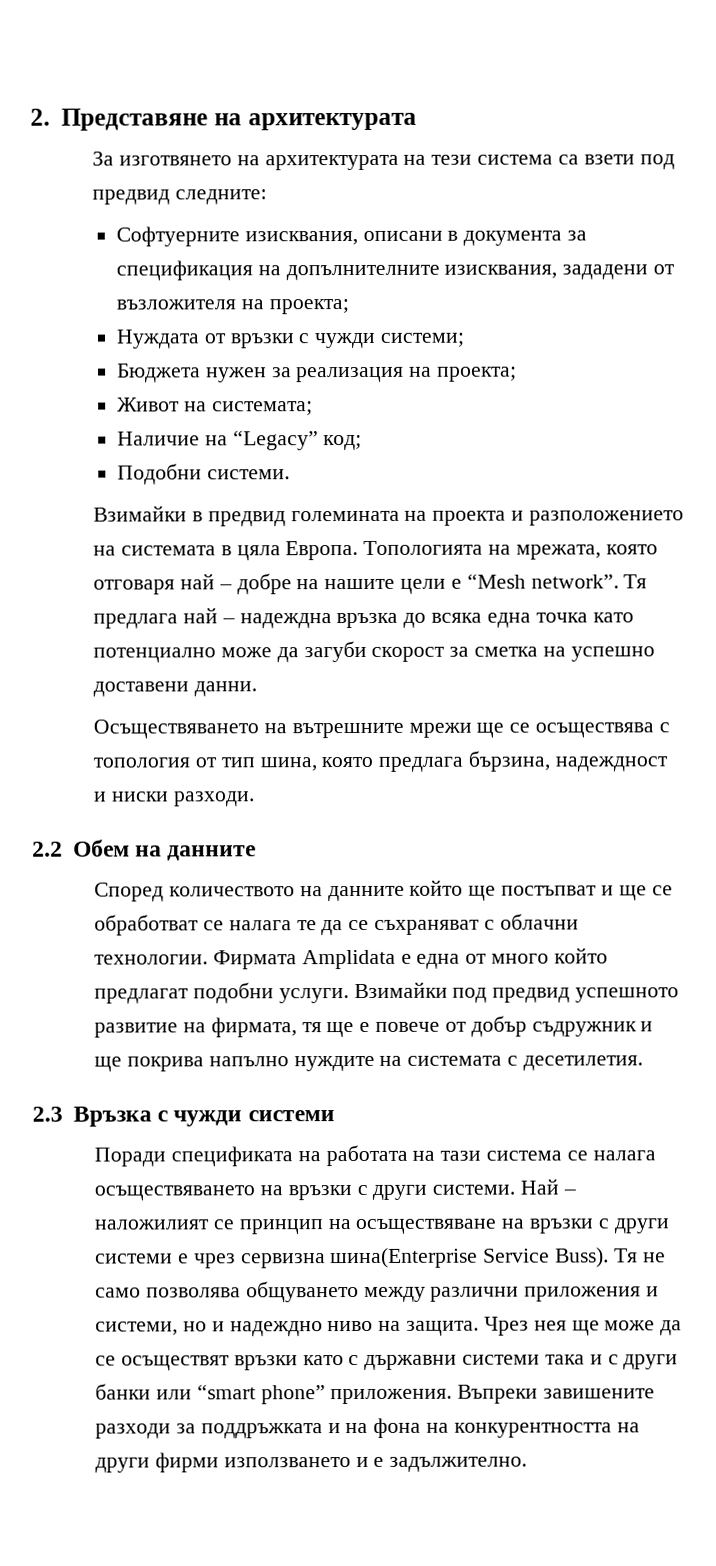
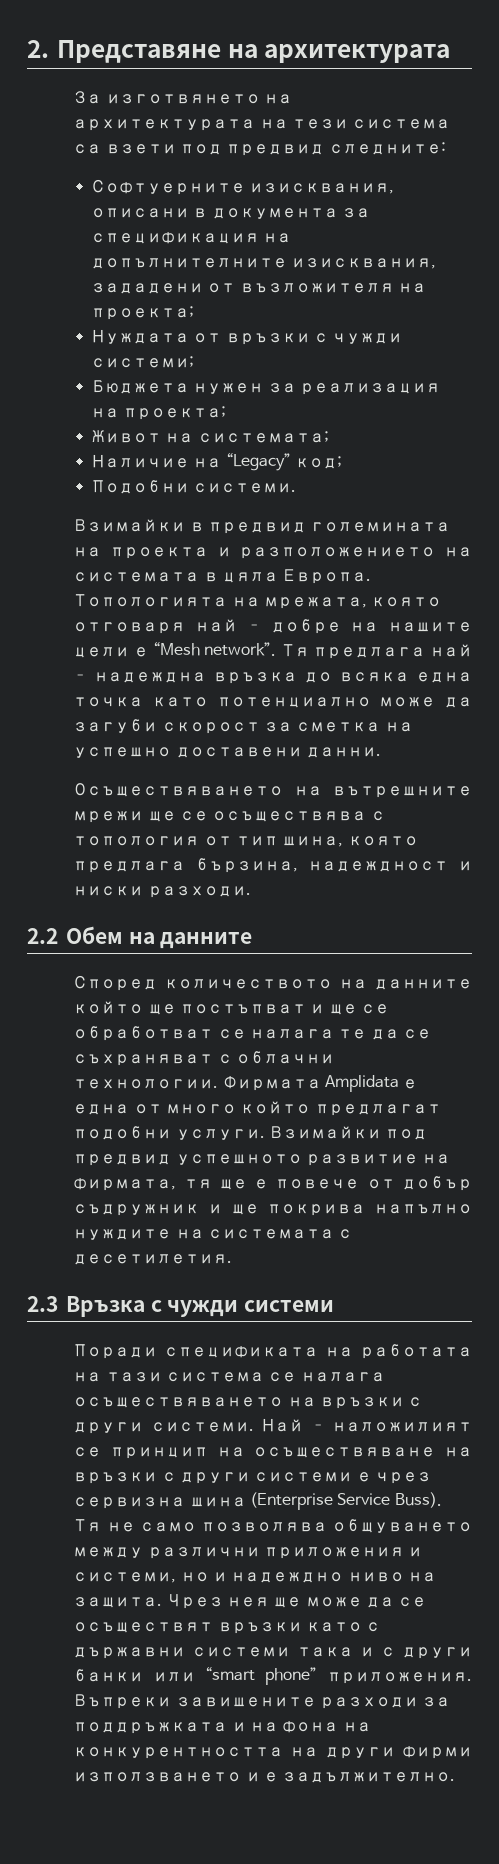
[330,1247,479,1269] шина(Enterprise -> [189,1492,334,1510] шина (Enterprise

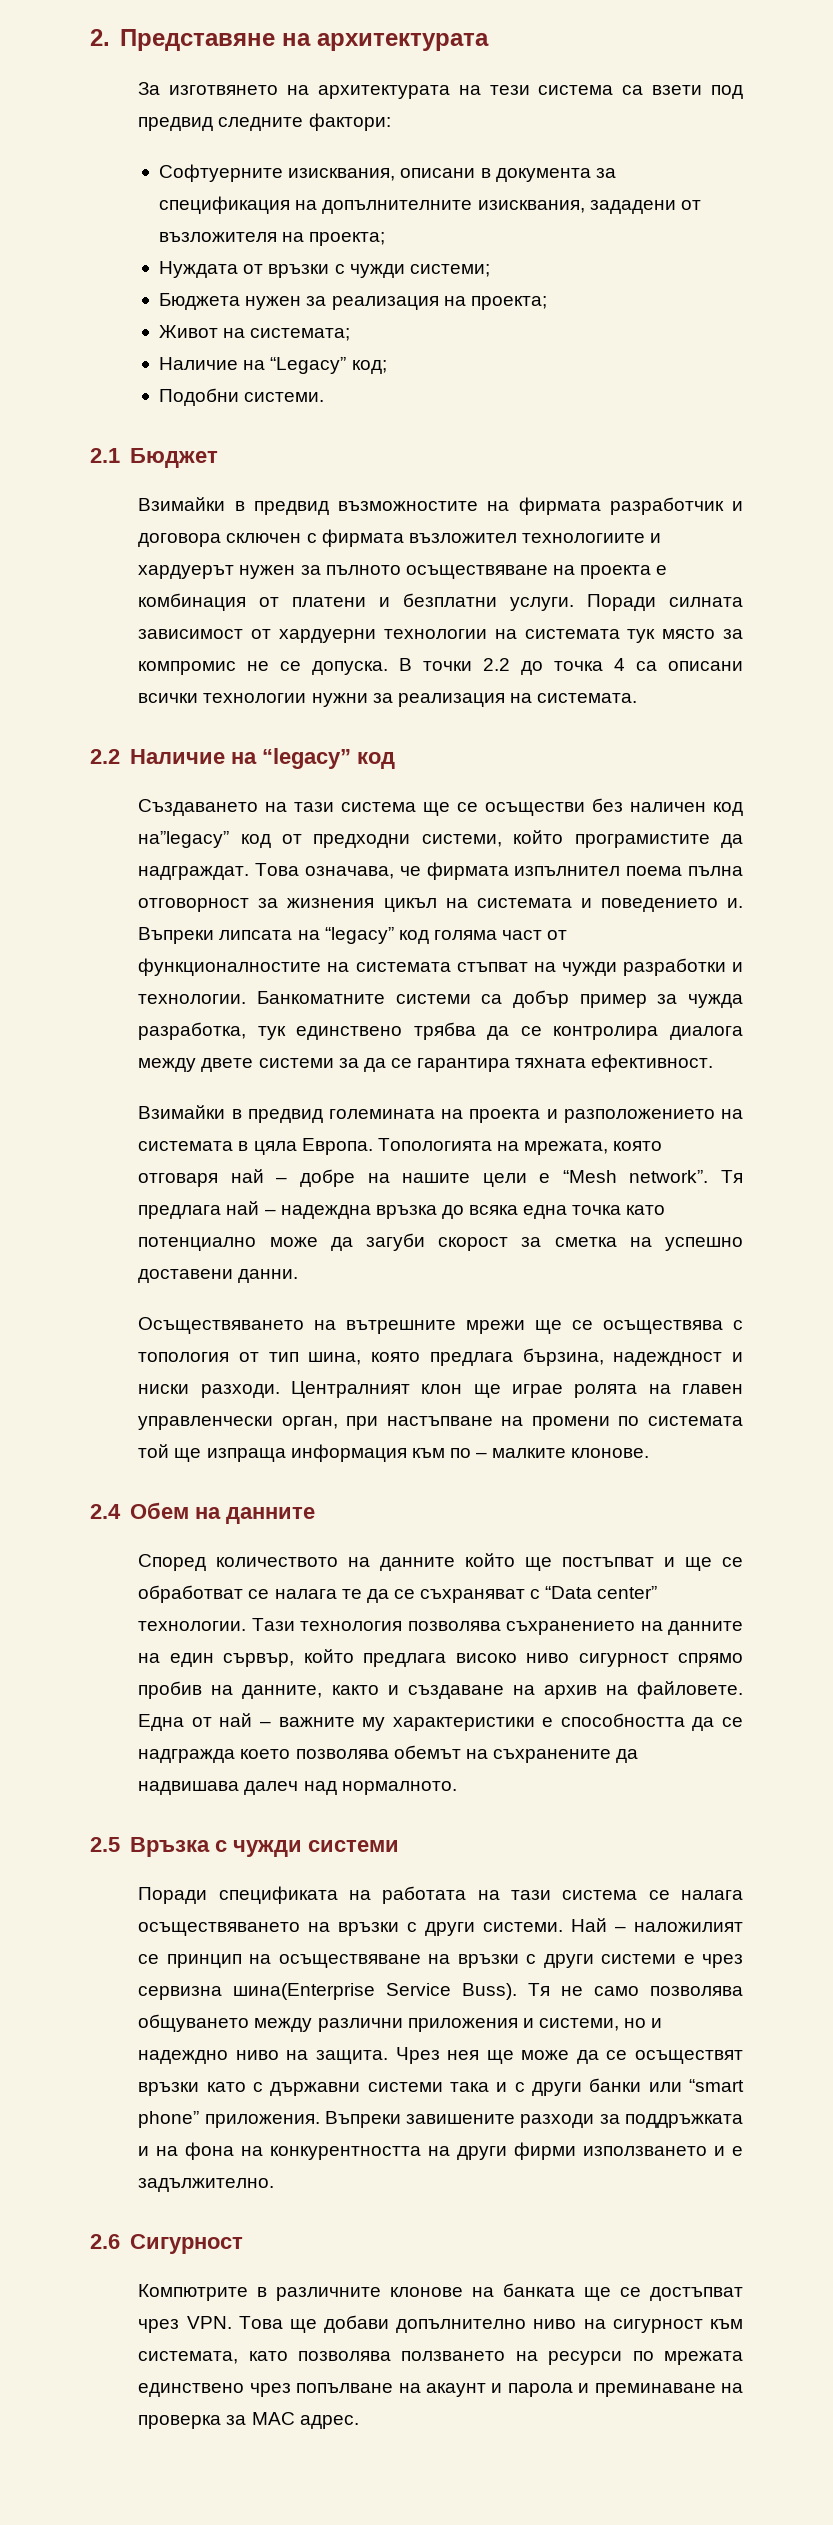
[328,142,446,155] следните: -> [218,113,391,131] следните фактори:
(297, 488) none -> [90,448,218,468] [138,497,743,515] [138,529,662,547] [138,565,668,579] [138,593,744,611] [138,629,744,643] [138,658,743,675] [138,693,638,707] [90,748,395,769] [138,798,743,816] [138,830,743,848] [138,862,743,880] [138,898,744,912] [138,927,568,944] [138,958,743,976] [138,990,743,1008] [138,1022,744,1040] [138,1054,714,1072] // 2.1 Бюджет // Взимайки в предвид възможностите на фирмата разработчик и договора сключен с фирмата възложител технологиите и хардуерът нужен за пълното осъществяване на проекта е комбинация от платени и безплатни услуги. Поради силната зависимост от хардуерни технологии на системата тук място за компромис не се допуска. В точки 2.2 до точка 4 са описани всички технологии нужни за реализация на системата. // 2.2 Наличие на “legacy” код // Създаването на тази система ще се осъществи без наличен код на”legacy” код от предходни системи, който програмистите да надграждат. Това означава, че фирмата изпълнител поема пълна отговорност за жизнения цикъл на системата и поведението и. Въпреки липсата на “legacy” код голяма част от функционалностите на системата стъпват на чужди разработки и технологии. Банкоматните системи са добър пример за чужда разработка, тук единствено трябва да се контролира диалога между двете системи за да се гарантира тяхната ефективност.
[27,928,58,944] // 2.2 -> [290,1381,744,1398] [138,1416,743,1430] [138,1444,650,1462] [90,1504,121,1519] Централният клон ще играе ролята на главен управленчески орган, при настъпване на промени по системата той ще изпраща информация към по – малките клонове. // 2.4
[236,1051,335,1064] [73,1075,418,1092] [73,1101,441,1116] [73,1126,428,1140] [73,1154,451,1166] [73,1176,473,1191] [73,1204,472,1216] [73,1229,353,1240] [73,1254,233,1265] [27,1296,58,1312] облачни технологии. Фирмата Amplidata е една от много който предлагат подобни услуги. Взимайки под предвид успешното развитие на фирмата, тя ще е повече от добър съдружник и ще покрива напълно нуждите на системата с десетилетия. // 2.3 -> [545,1586,658,1599] [138,1618,743,1635] [138,1649,744,1667] [138,1681,743,1699] [138,1713,743,1731] [138,1745,639,1763] [138,1781,457,1795] [90,1837,120,1852] “Data center” технологии. Тази технология позволява съхранението на данните на един сървър, който предлага високо ниво сигурност спрямо пробив на данните, както и създаване на архив на файловете. Една от най – важните му характеристики е способността да се надгражда което позволява обемът на съхранените да надвишава далеч над нормалното. // 2.5
[189,1492,334,1510] шина (Enterprise -> [233,1983,376,2000] шина(Enterprise
(456, 1777) none -> [90,2234,243,2254] [138,2283,744,2301] [138,2315,744,2333] [138,2351,743,2365] [138,2383,744,2397] [138,2412,359,2429] // 2.6 Сигурност // Компютрите в различните клонове на банката ще се достъпват чрез VPN. Това ще добави допълнително ниво на сигурност към системата, като позволява ползването на ресурси по мрежата единствено чрез попълване на акаунт и парола и преминаване на проверка за MAC адрес.

